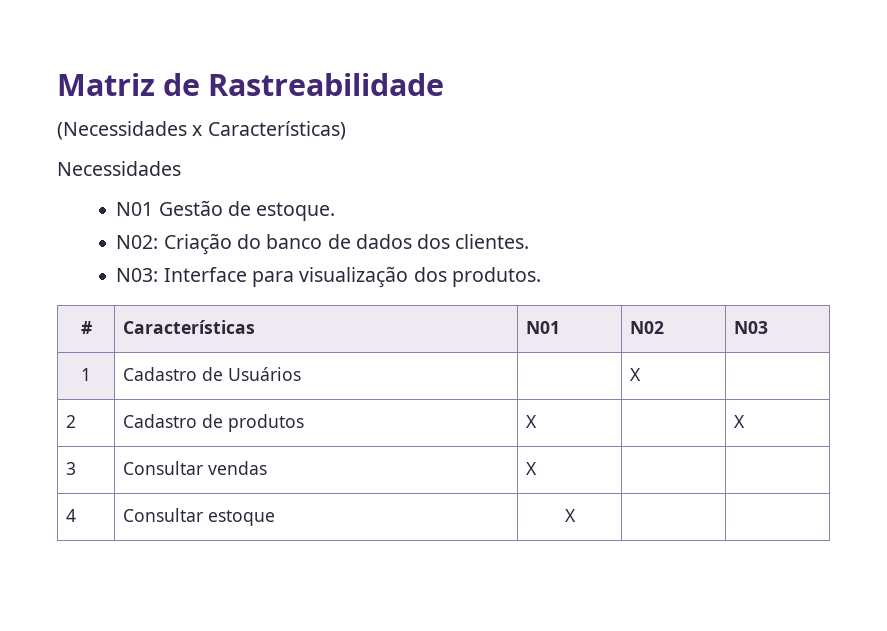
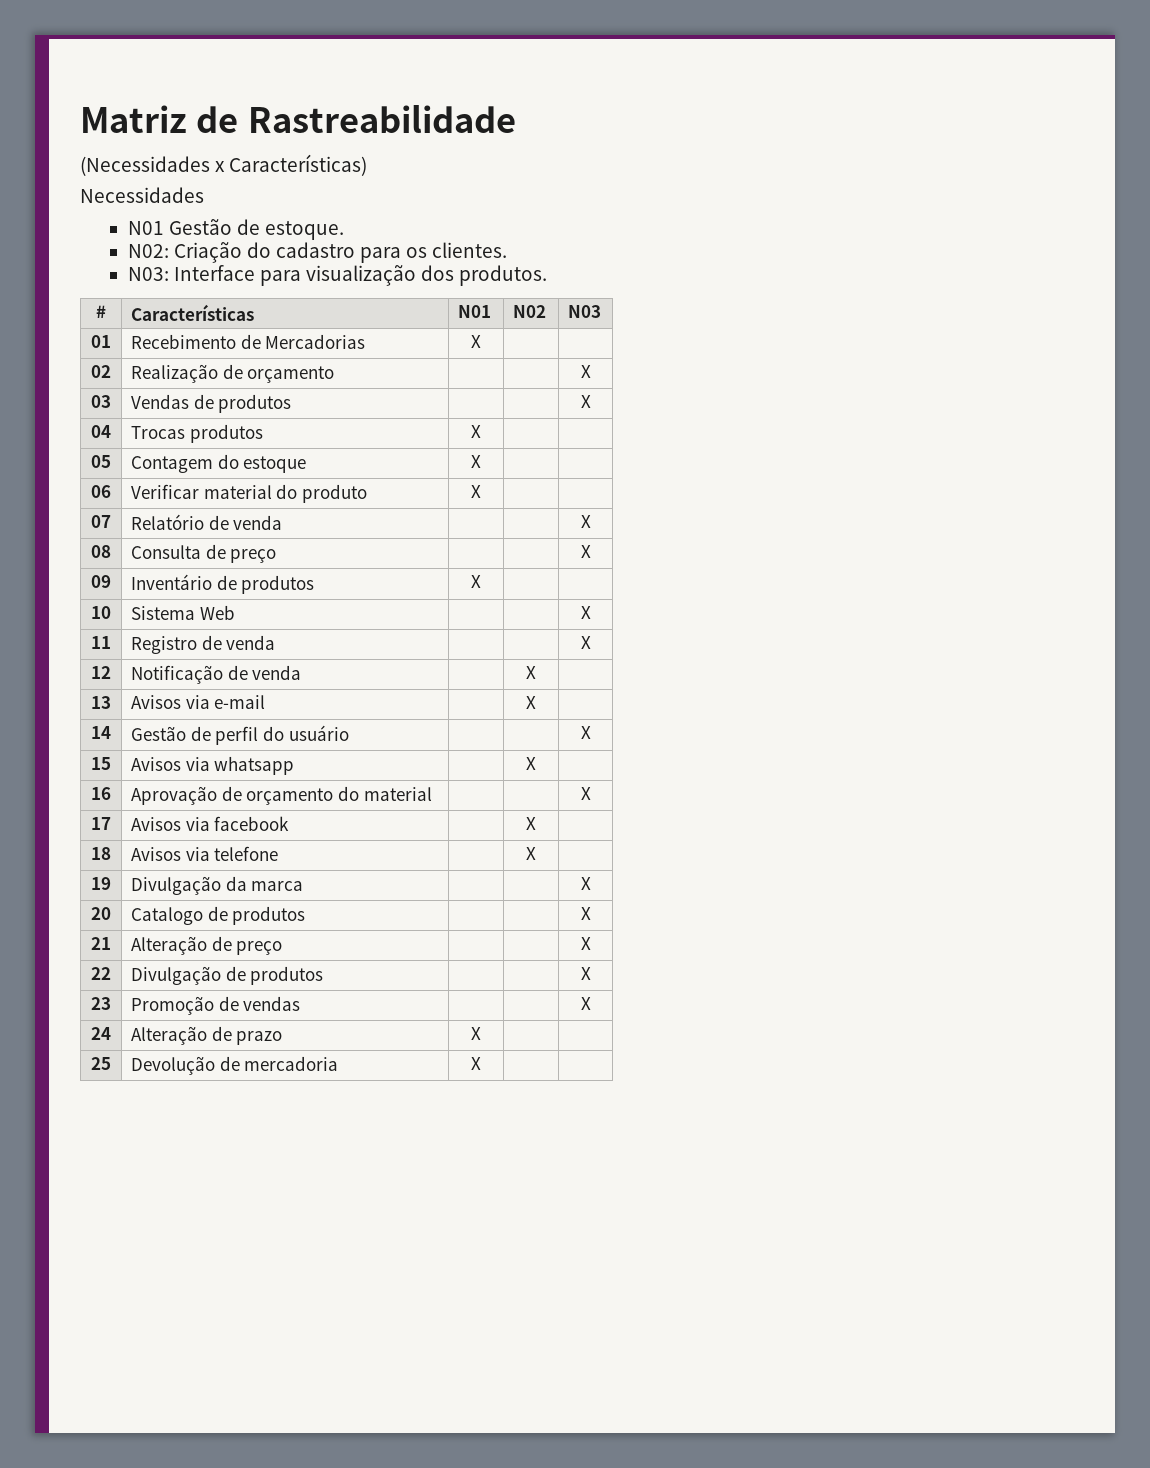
[266,234,451,249] banco de dados dos -> [275,242,428,263] cadastro para os
[81,368,91,381] [122,367,301,381] [629,368,641,381] [65,415,76,428] [122,414,304,432] [525,415,537,428] [733,415,745,428] [65,462,76,475] [122,461,267,475] [525,462,537,475] [65,509,76,522] [122,508,275,526] 1 | Cadastro de Usuários | | X | // 2 | Cadastro de produtos | X | | X // 3 | Consultar vendas | X | | // 4 | Consultar estoque -> [91,335,111,348] [131,334,366,349] [471,335,481,348] [91,365,111,378] [131,364,335,383] [580,365,591,378] [91,395,111,408] [131,394,292,413] [580,395,591,408] [91,425,111,438] [131,424,263,443] [471,425,481,438] [91,455,111,468] [131,454,307,473] [471,455,481,468] [91,485,111,498] [131,484,368,503] [471,485,481,498] [91,515,111,528] [131,514,283,530] [580,515,591,528] [91,545,111,558] [131,544,277,563] [580,545,591,558] [91,575,111,588] [131,574,315,594] [471,575,481,588] [91,606,111,619] [131,605,235,620] [580,606,591,619] [91,636,111,649] [131,635,276,654] [580,636,591,649] [91,666,111,679] [131,665,302,684] [526,666,536,679] [91,696,111,709] [131,695,266,709] [526,696,536,709] [91,726,111,739] [131,725,349,745] [580,726,591,739] [91,757,111,770] [131,756,295,775] [526,757,536,770] [91,787,111,800] [131,786,432,805] [580,787,591,800] [91,817,111,830] [131,816,290,831] [526,817,536,830] [91,847,111,860] [131,846,279,861] [526,847,536,860] [91,877,111,890] [131,876,304,895] [580,877,591,890] [91,907,111,920] [131,906,306,925] [580,907,591,920] [91,937,111,950] [131,936,283,955] [580,937,591,950] [91,967,111,980] [131,966,324,985] [580,967,591,980] [91,997,111,1010] [131,996,301,1015] [580,997,591,1010] [91,1027,111,1040] [131,1026,283,1045] [471,1027,481,1040] [91,1057,111,1070] [131,1056,339,1075] 01 | Recebimento de Mercadorias | X | | // 02 | Realização de orçamento | | | X // 03 | Vendas de produtos | | | X // 04 | Trocas produtos | X | | // 05 | Contagem do estoque | X | | // 06 | Verificar material do produto | X | | // 07 | Relatório de venda | | | X // 08 | Consulta de preço | | | X // 09 | Inventário de produtos | X | | // 10 | Sistema Web | | | X // 11 | Registro de venda | | | X // 12 | Notificação de venda | | X | // 13 | Avisos via e-mail | | X | // 14 | Gestão de perfil do usuário | | | X // 15 | Avisos via whatsapp | | X | // 16 | Aprovação de orçamento do material | | | X // 17 | Avisos via facebook | | X | // 18 | Avisos via telefone | | X | // 19 | Divulgação da marca | | | X // 20 | Catalogo de produtos | | | X // 21 | Alteração de preço | | | X // 22 | Divulgação de produtos | | | X // 23 | Promoção de vendas | | | X // 24 | Alteração de prazo | X | | // 25 | Devolução de mercadoria

